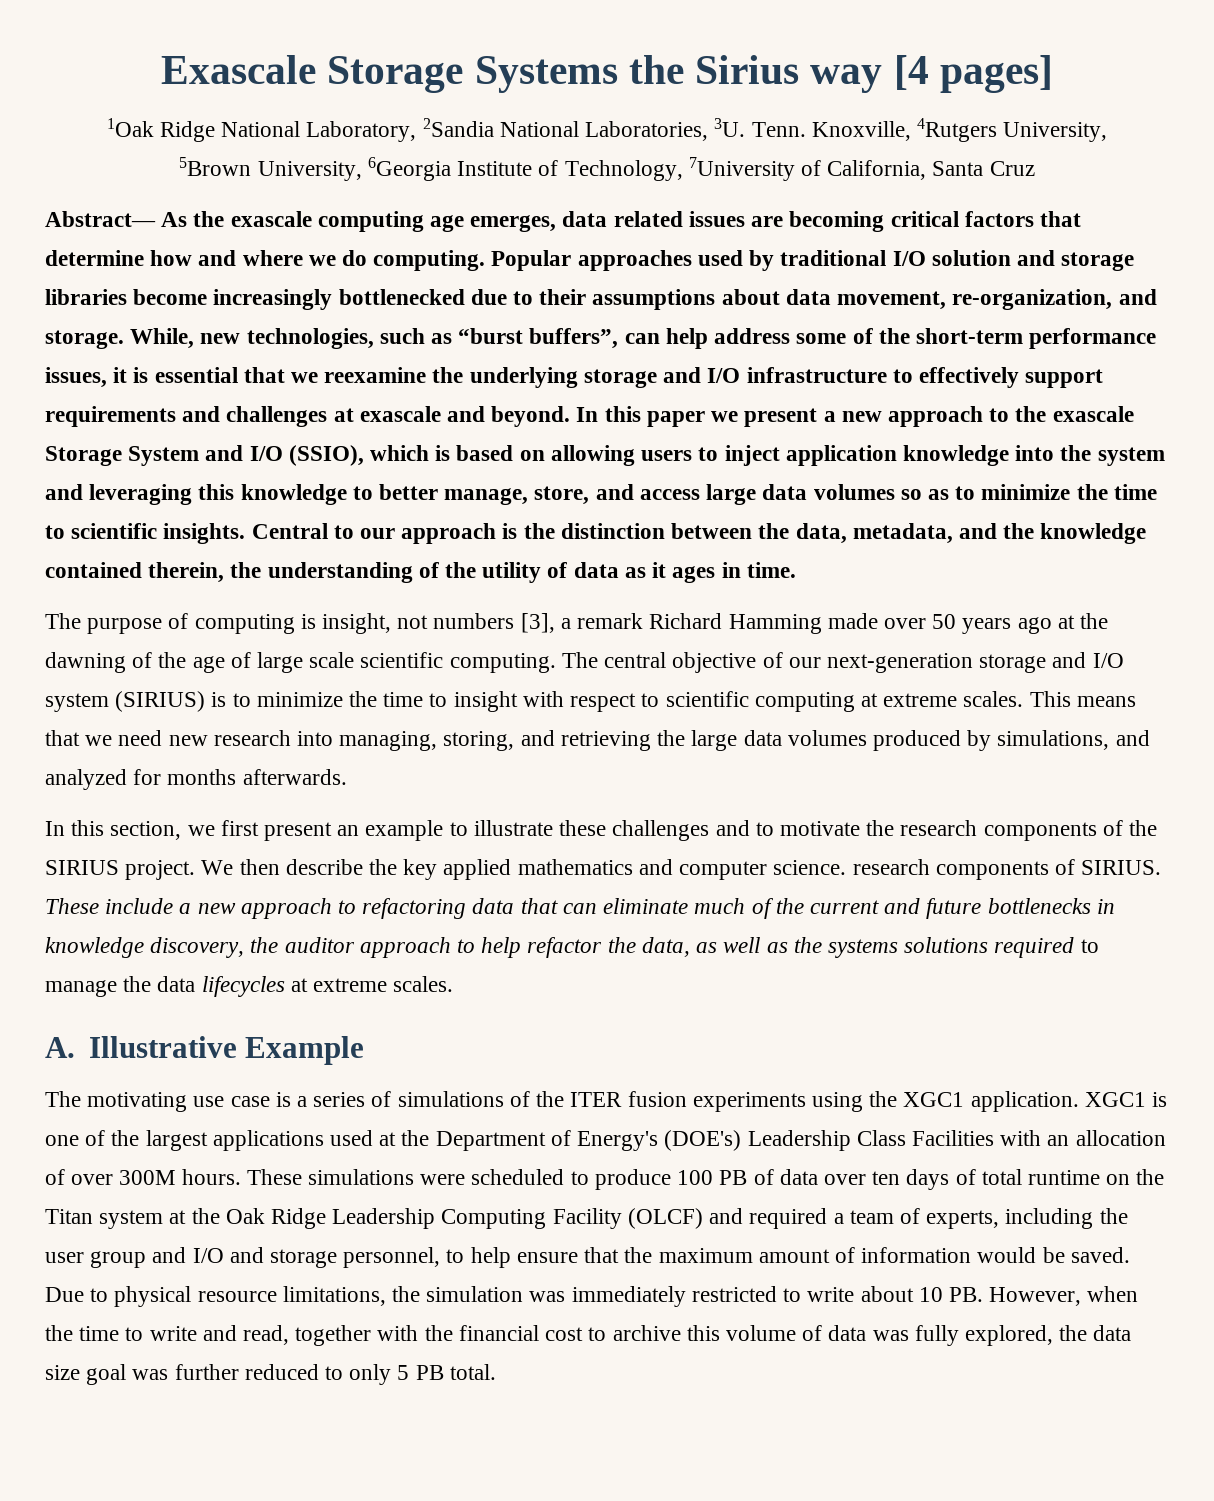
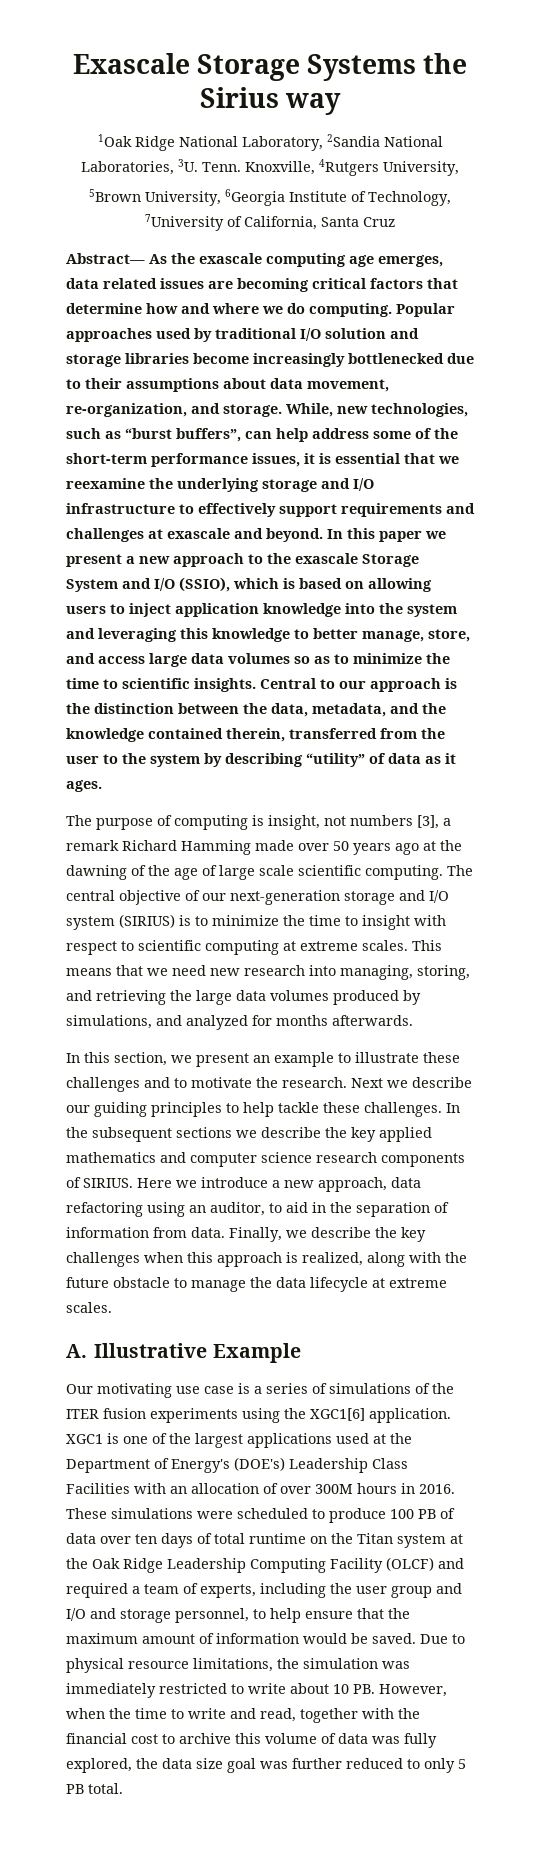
[893,55,1053,93] [4 pages] -> (342, 104) none
[230,562,542,583] the understanding of the utility -> [289,728,445,739] [66,753,365,767] transferred from the user to the system by describing “utility”
[672,562,796,583] ages in time. -> [66,780,102,792] ages.
[220,820,259,836] first -> (192, 1059) none
[900,820,1157,841] [45,859,280,880] research components of the SIRIUS project. We then -> [282,1077,472,1088] [66,1102,460,1117] [66,1127,257,1142] research. Next we describe our guiding principles to help tackle these challenges. In the subsequent sections we
[773,860,847,875] science. -> [261,1152,312,1163] science
[45,898,1115,919] [45,937,1075,958] These include a new approach to refactoring data that can eliminate much of the current and future bottlenecks in knowledge discovery, the auditor approach to help refactor the data, as well as the systems solutions required -> [137,1177,421,1192] [66,1202,449,1217] [66,1227,426,1242] [66,1252,467,1267] [66,1277,170,1288] Here we introduce a new approach, data refactoring using an auditor, to aid in the separation of information from data. Finally, we describe the key challenges when this approach is realized, along with the future obstacle
[201,976,285,997] lifecycles -> [310,1277,368,1292] lifecycle
[45,1091,81,1107] The -> [66,1384,93,1394] Our
[903,1092,965,1107] XGC1 -> [310,1408,365,1421] XGC1[6]
[181,1169,241,1185] hours. -> [357,1483,455,1494] hours in 2016.

